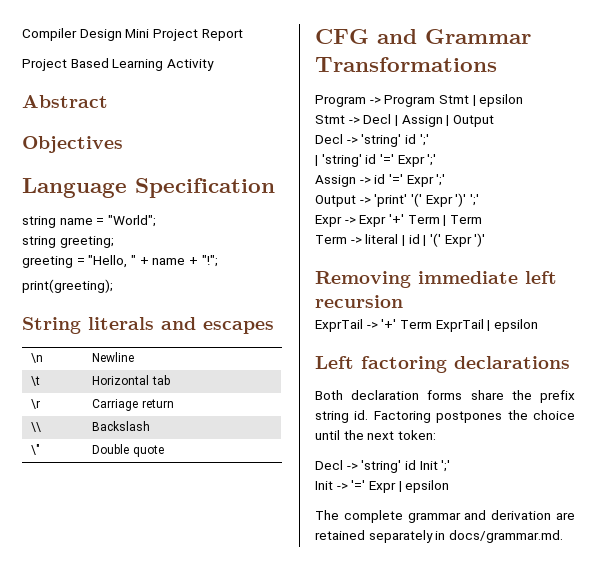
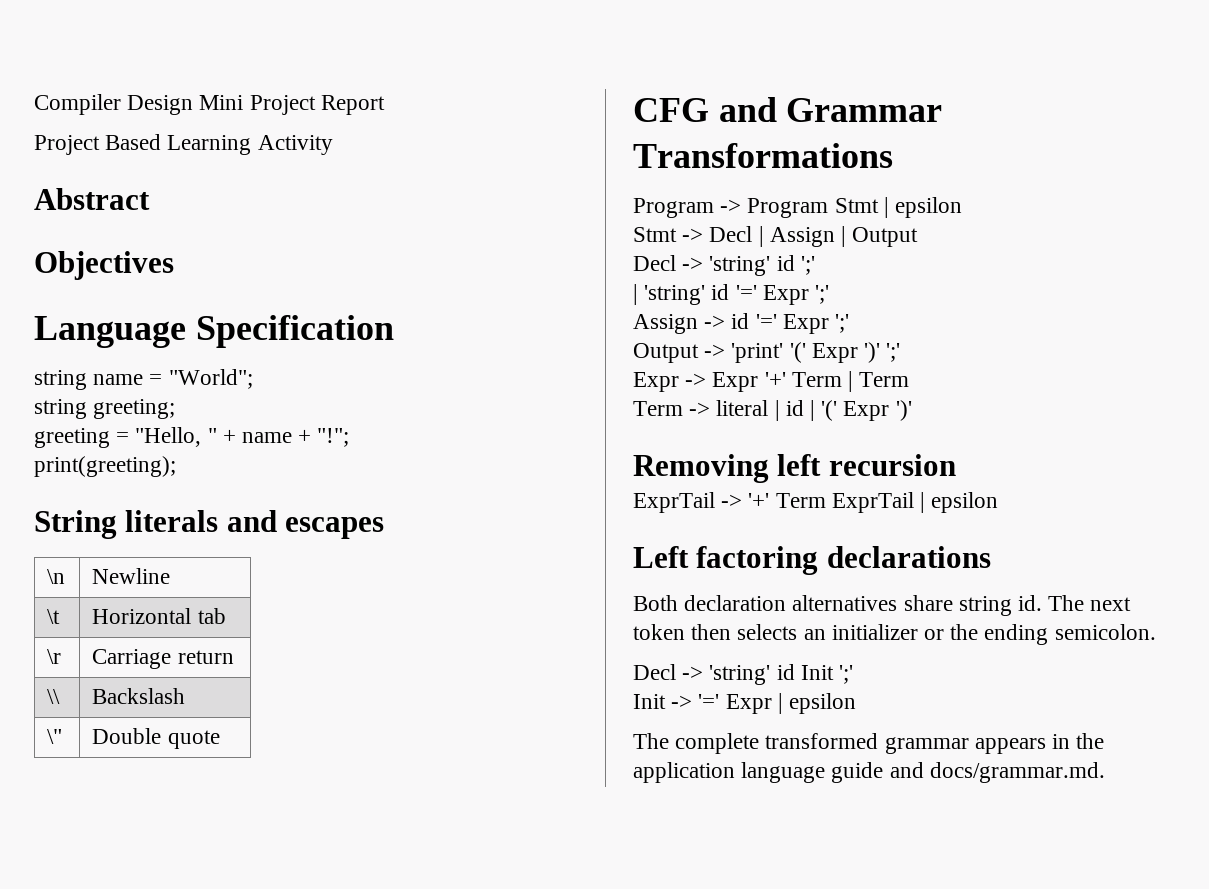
[418,271,518,284] immediate -> (769, 468) none
[427,390,575,403] [315,410,575,423] [315,430,436,440] forms share the prefix string id. Factoring postpones the choice until the next token: -> [792,595,1132,616] [633,624,1156,645] alternatives share string id. The next token then selects an initializer or the ending semicolon.
[407,510,575,523] [315,530,446,543] grammar and derivation are retained separately in -> [765,733,1105,754] [633,762,924,783] transformed grammar appears in the application language guide and

